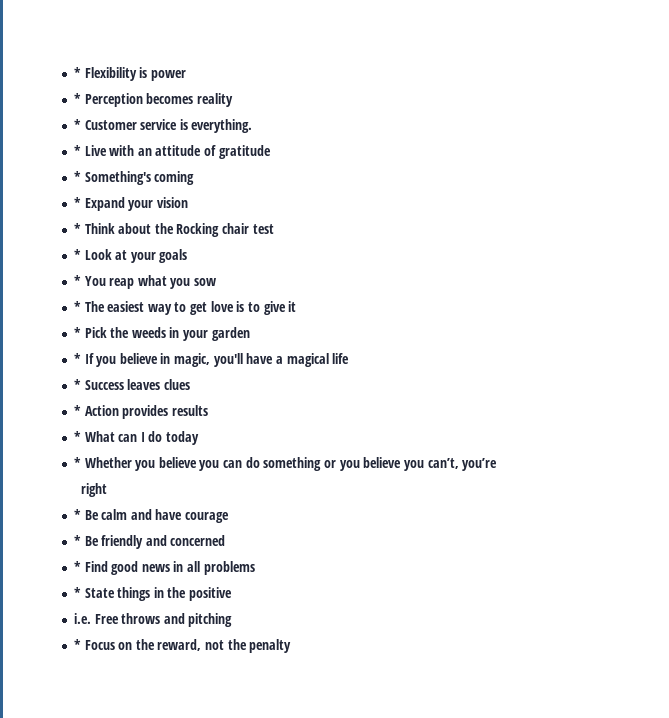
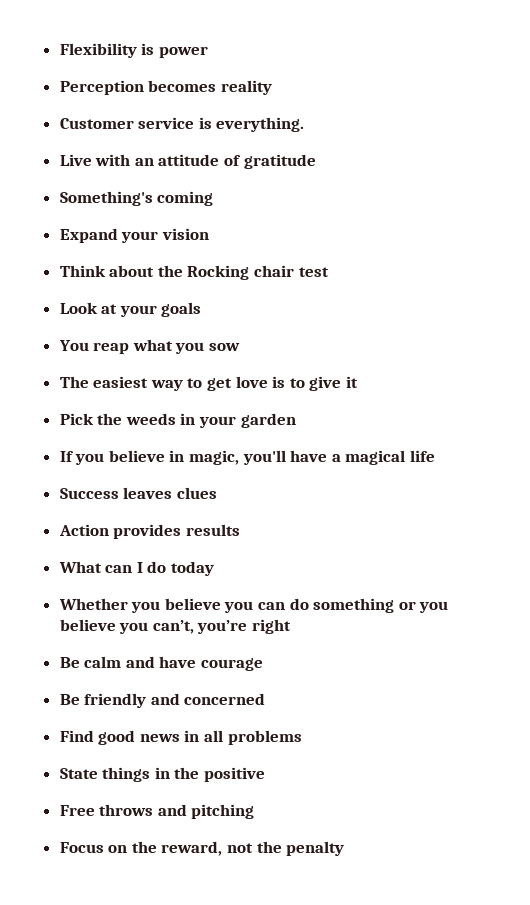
[73,67,81,78] * -> (59, 50) none
[73,93,81,104] * -> (208, 52) none
[73,119,81,130] * -> (272, 87) none
[73,145,81,156] * -> (305, 124) none
[73,171,81,182] * -> (316, 161) none
[73,197,81,208] * -> (214, 198) none
[73,223,81,234] * -> (209, 234) none
[73,249,81,260] * -> (329, 272) none
[73,275,81,286] * -> (202, 309) none
[73,301,81,312] * -> (241, 347) none
[73,327,81,338] * -> (359, 382) none
[73,353,81,364] * -> (296, 420) none
[73,379,81,390] * -> (436, 456) none
[73,405,81,416] * -> (217, 493) none
[73,431,81,442] * -> (240, 530) none
[73,457,81,468] * -> (215, 568) none
(498, 464) // -> (248, 627) none
[73,509,81,520] * -> (292, 626) none
[73,535,81,546] * -> (264, 664) none
[73,561,81,572] * -> (266, 699) none
[73,587,81,598] * -> (302, 737) none
[73,613,91,624] i.e. -> (266, 774) none
[73,639,81,650] * -> (255, 811) none

